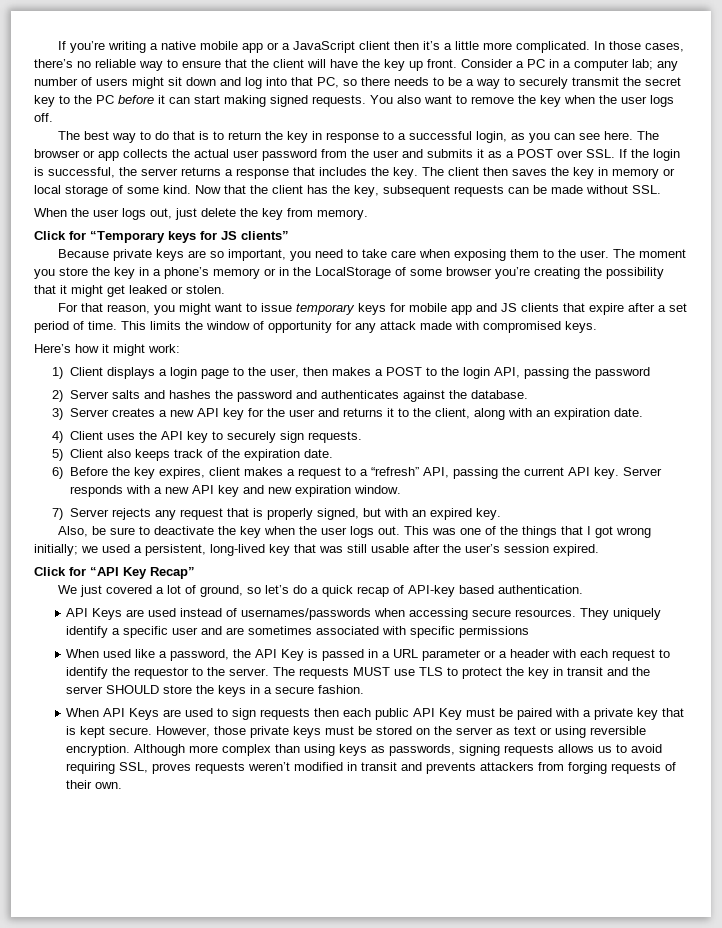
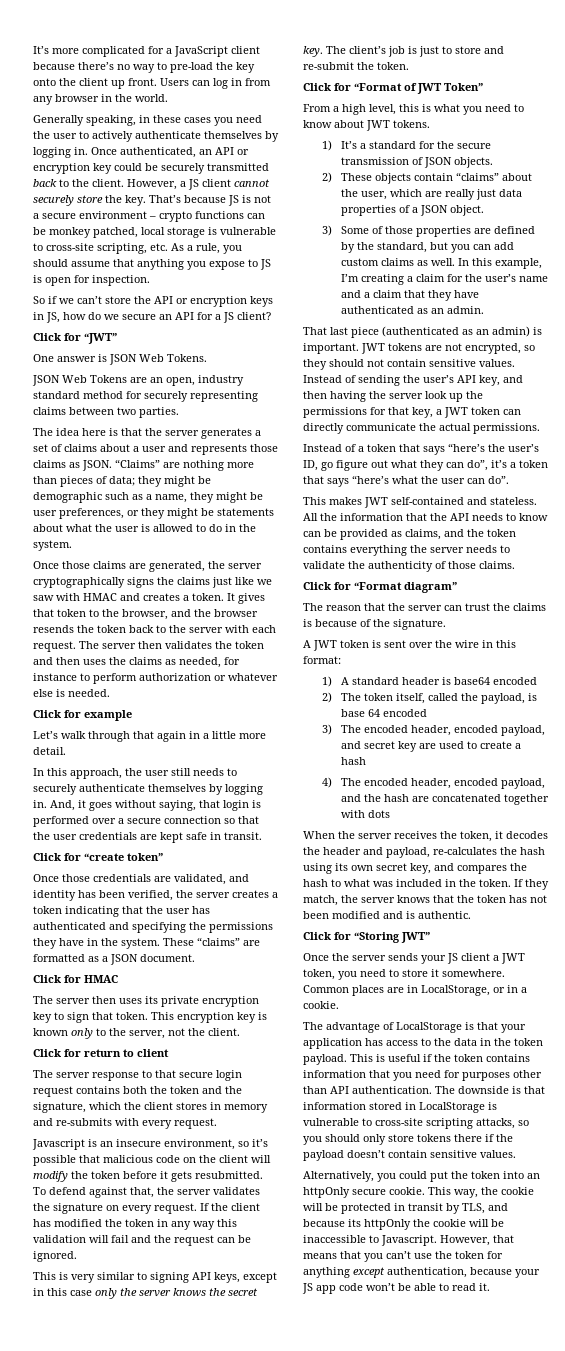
[57,41,684,53] [34,59,678,71] [34,77,681,89] [34,95,674,107] [34,113,53,122] [57,131,659,143] [34,149,680,161] [34,167,675,179] [34,185,661,197] [34,208,368,220] [34,231,289,243] [57,249,686,261] [34,267,664,279] [34,285,225,297] [57,303,687,315] [34,321,597,333] [34,344,180,356] [52,367,651,379] [52,390,529,402] [52,408,644,420] [52,431,363,443] [52,449,334,461] [52,467,663,479] [70,485,402,497] [52,508,502,520] [57,526,651,538] [34,544,599,556] [34,567,195,579] [57,585,583,597] [66,608,662,620] [66,626,530,638] [66,649,671,661] [66,667,651,679] [66,685,365,697] [66,708,685,720] [66,726,647,738] [66,744,663,756] [66,762,677,774] [66,780,123,789] If you’re writing a native mobile app or a JavaScript client then it’s a little more complicated. In those cases, there’s no reliable way to ensure that the client will have the key up front. Consider a PC in a computer lab; any number of users might sit down and log into that PC, so there needs to be a way to securely transmit the secret key to the PC before it can start making signed requests. You also want to remove the key when the user logs off. // The best way to do that is to return the key in response to a successful login, as you can see here. The browser or app collects the actual user password from the user and submits it as a POST over SSL. If the login is successful, the server returns a response that includes the key. The client then saves the key in memory or local storage of some kind. Now that the client has the key, subsequent requests can be made without SSL. // When the user logs out, just delete the key from memory. // Click for “Temporary keys for JS clients” // Because private keys are so important, you need to take care when exposing them to the user. The moment you store the key in a phone’s memory or in the LocalStorage of some browser you’re creating the possibility that it might get leaked or stolen. // For that reason, you might want to issue temporary keys for mobile app and JS clients that expire after a set period of time. This limits the window of opportunity for any attack made with compromised keys. // Here’s how it might work: // 1) Client displays a login page to the user, then makes a POST to the login API, passing the password // 2) Server salts and hashes the password and authenticates against the database. // 3) Server creates a new API key for the user and returns it to the client, along with an expiration date. // 4) Client uses the API key to securely sign requests. // 5) Client also keeps track of the expiration date. // 6) Before the key expires, client makes a request to a “refresh” API, passing the current API key. Server responds with a new API key and new expiration window. // 7) Server rejects any request that is properly signed, but with an expired key. // Also, be sure to deactivate the key when the user logs out. This was one of the things that I got wrong initially; we used a persistent, long-lived key that was still usable after the user’s session expired. // Click for “API Key Recap” // We just covered a lot of ground, so let’s do a quick recap of API-key based authentication. // API Keys are used instead of usernames/passwords when accessing secure resources. They uniquely identify a specific user and are sometimes associated with specific permissions // When used like a password, the API Key is passed in a URL parameter or a header with each request to identify the requestor to the server. The requests MUST use TLS to protect the key in transit and the server SHOULD store the keys in a secure fashion. // When API Keys are used to sign requests then each public API Key must be paired with a private key that is kept secure. However, those private keys must be stored on the server as text or using reversible encryption. Although more complex than using keys as passwords, signing requests allows us to avoid requiring SSL, proves requests weren’t modified in transit and prevents attackers from forging requests of their own. -> [33,46,260,57] [33,62,255,73] [33,78,271,89] [33,94,168,105] [33,115,262,126] [33,131,279,142] [33,147,249,158] [33,163,269,174] [33,179,270,190] [33,195,271,206] [33,211,265,222] [33,227,276,238] [33,243,242,254] [33,259,271,270] [33,275,150,286] [33,296,273,307] [33,312,271,323] [33,333,117,344] [33,354,207,365] [32,375,244,386] [33,391,258,402] [33,407,179,418] [33,428,261,439] [33,444,278,455] [33,459,254,471] [33,476,211,487] [33,492,263,503] [33,508,274,519] [33,524,256,532] [33,540,72,551] [33,561,262,572] [33,577,272,588] [33,593,265,604] [33,609,258,620] [33,625,276,633] [33,641,264,652] [33,657,240,668] [33,673,278,684] [33,689,110,697] [33,710,132,721] [33,731,266,742] [33,747,66,755] [33,768,237,779] [33,784,263,795] [33,800,261,811] [33,816,259,827] [33,832,262,843] [33,853,163,861] [33,874,249,885] [33,890,278,901] [33,906,210,917] [33,922,273,933] [33,937,260,949] [33,954,195,965] [33,975,118,983] [33,996,259,1007] [33,1012,267,1023] [33,1028,240,1039] [33,1049,169,1057] [33,1070,242,1081] [33,1086,242,1097] [33,1102,268,1113] [33,1118,217,1129] [32,1139,268,1150] [33,1155,271,1166] [33,1171,263,1182] [33,1187,260,1198] [33,1203,260,1214] [33,1219,237,1230] [33,1235,251,1246] [33,1251,77,1262] [33,1272,277,1283] [33,1288,258,1299] [303,46,504,57] [303,62,409,70] [303,83,483,94] [303,104,524,115] [303,120,430,131] [321,140,491,151] [340,157,493,168] [321,172,532,184] [340,189,522,200] [340,205,484,216] [321,225,535,237] [340,242,514,253] [340,258,542,269] [340,274,548,285] [340,290,479,301] [340,306,484,314] [303,326,542,338] [303,343,535,354] [303,359,515,370] [303,375,523,386] [303,391,483,402] [303,407,521,418] [303,423,540,434] [303,443,539,455] [303,460,548,471] [303,475,509,487] [303,497,537,508] [303,513,548,521] [303,529,516,540] [303,545,510,556] [303,561,515,572] [303,582,457,593] [303,603,546,611] [303,619,446,630] [303,640,516,651] [303,656,341,664] [321,676,537,687] [321,692,537,704] [340,709,427,717] [321,724,545,736] [340,741,521,752] [340,757,366,765] [321,777,545,789] [340,794,549,805] [340,810,390,818] [303,831,548,842] [303,847,545,858] [303,863,527,874] [303,879,549,890] [303,895,547,906] [303,911,471,919] [303,932,430,943] [303,953,525,964] [303,969,505,980] [303,985,527,996] [303,1001,339,1009] [303,1022,526,1033] [303,1038,543,1049] [303,1054,530,1065] [303,1070,542,1081] [303,1086,545,1094] [303,1102,497,1113] [303,1118,529,1129] [303,1134,513,1145] [303,1150,516,1161] [303,1171,540,1182] [303,1187,534,1198] [303,1203,508,1214] [303,1219,504,1230] [303,1235,514,1246] [303,1251,503,1262] [303,1267,540,1278] [302,1283,490,1294] It’s more complicated for a JavaScript client because there’s no way to pre-load the key onto the client up front. Users can log in from any browser in the world. // Generally speaking, in these cases you need the user to actively authenticate themselves by logging in. Once authenticated, an API or encryption key could be securely transmitted back to the client. However, a JS client cannot securely store the key. That’s because JS is not a secure environment – crypto functions can be monkey patched, local storage is vulnerable to cross-site scripting, etc. As a rule, you should assume that anything you expose to JS is open for inspection. // So if we can’t store the API or encryption keys in JS, how do we secure an API for a JS client? // Click for “JWT” // One answer is JSON Web Tokens. // JSON Web Tokens are an open, industry standard method for securely representing claims between two parties. // The idea here is that the server generates a set of claims about a user and represents those claims as JSON. “Claims” are nothing more than pieces of data; they might be demographic such as a name, they might be user preferences, or they might be statements about what the user is allowed to do in the system. // Once those claims are generated, the server cryptographically signs the claims just like we saw with HMAC and creates a token. It gives that token to the browser, and the browser resends the token back to the server with each request. The server then validates the token and then uses the claims as needed, for instance to perform authorization or whatever else is needed. // Click for example // Let’s walk through that again in a little more detail. // In this approach, the user still needs to securely authenticate themselves by logging in. And, it goes without saying, that login is performed over a secure connection so that the user credentials are kept safe in transit. // Click for “create token” // Once those credentials are validated, and identity has been verified, the server creates a token indicating that the user has authenticated and specifying the permissions they have in the system. These “claims” are formatted as a JSON document. // Click for HMAC // The server then uses its private encryption key to sign that token. This encryption key is known only to the server, not the client. // Click for return to client // The server response to that secure login request contains both the token and the signature, which the client stores in memory and re-submits with every request. // Javascript is an insecure environment, so it’s possible that malicious code on the client will modify the token before it gets resubmitted. To defend against that, the server validates the signature on every request. If the client has modified the token in any way this validation will fail and the request can be ignored. // This is very similar to signing API keys, except in this case only the server knows the secret key. The client’s job is just to store and re-submit the token. // Click for “Format of JWT Token” // From a high level, this is what you need to know about JWT tokens. // 1) It’s a standard for the secure transmission of JSON objects. // 2) These objects contain “claims” about the user, which are really just data properties of a JSON object. // 3) Some of those properties are defined by the standard, but you can add custom claims as well. In this example, I’m creating a claim for the user’s name and a claim that they have authenticated as an admin. // That last piece (authenticated as an admin) is important. JWT tokens are not encrypted, so they should not contain sensitive values. Instead of sending the user’s API key, and then having the server look up the permissions for that key, a JWT token can directly communicate the actual permissions. // Instead of a token that says “here’s the user’s ID, go figure out what they can do”, it’s a token that says “here’s what the user can do”. // This makes JWT self-contained and stateless. All the information that the API needs to know can be provided as claims, and the token contains everything the server needs to validate the authenticity of those claims. // Click for “Format diagram” // The reason that the server can trust the claims is because of the signature. // A JWT token is sent over the wire in this format: // 1) A standard header is base64 encoded // 2) The token itself, called the payload, is base 64 encoded // 3) The encoded header, encoded payload, and secret key are used to create a hash // 4) The encoded header, encoded payload, and the hash are concatenated together with dots // When the server receives the token, it decodes the header and payload, re-calculates the hash using its own secret key, and compares the hash to what was included in the token. If they match, the server knows that the token has not been modified and is authentic. // Click for “Storing JWT” // Once the server sends your JS client a JWT token, you need to store it somewhere. Common places are in LocalStorage, or in a cookie. // The advantage of LocalStorage is that your application has access to the data in the token payload. This is useful if the token contains information that you need for purposes other than API authentication. The downside is that information stored in LocalStorage is vulnerable to cross-site scripting attacks, so you should only store tokens there if the payload doesn’t contain sensitive values. // Alternatively, you could put the token into an httpOnly secure cookie. This way, the cookie will be protected in transit by TLS, and because its httpOnly the cookie will be inaccessible to Javascript. However, that means that you can’t use the token for anything except authentication, because your JS app code won’t be able to read it.

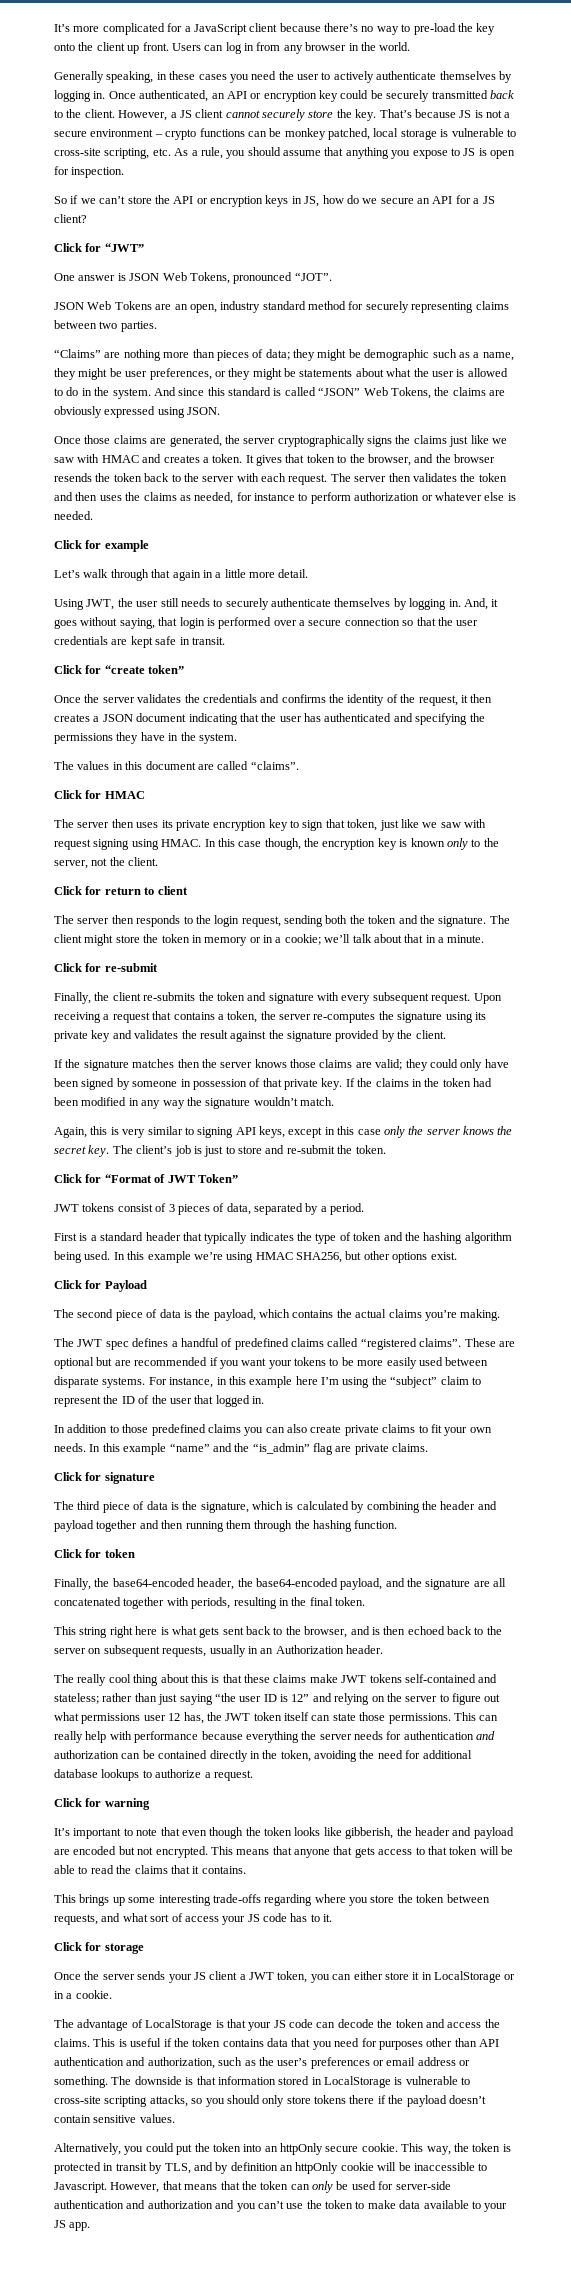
[167,354,207,362] Tokens. -> [189,272,332,284] Tokens, pronounced “JOT”.
[33,428,261,439] [33,444,278,455] [33,460,112,471] The idea here is that the server generates a set of claims about a user and represents those claims as JSON. -> (157, 326) none
(72, 545) none -> [153,387,505,399] [54,406,221,418] And since this standard is called “JSON” Web Tokens, the claims are obviously expressed using JSON.
[33,768,122,779] In this approach, -> [54,599,115,610] Using JWT,
[62,874,249,885] [33,890,278,901] [33,906,62,914] those credentials are validated, and identity has been verified, the server creates a token -> [84,694,493,706] [54,713,187,722] the server validates the credentials and confirms the identity of the request, it then creates a JSON document
[163,937,260,946] [33,954,195,965] These “claims” are formatted as a JSON document. -> [54,761,299,770] // The values in this document are called “claims”.
[116,1012,174,1020] token. This -> [347,819,486,831] [54,838,319,850] token, just like we saw with request signing using HMAC. In this case though, the
[92,1070,242,1081] [33,1086,120,1097] response to that secure login request contains -> [111,915,323,927] then responds to the login request, sending
[33,1102,268,1113] [33,1118,217,1129] [32,1139,268,1150] [33,1155,271,1166] [33,1171,263,1182] [33,1187,260,1198] [33,1203,260,1214] [33,1219,237,1230] [33,1235,251,1246] [33,1251,77,1262] [33,1272,56,1280] signature, which the client stores in memory and re-submits with every request. // Javascript is an insecure environment, so it’s possible that malicious code on the client will modify the token before it gets resubmitted. To defend against that, the server validates the signature on every request. If the client has modified the token in any way this validation will fail and the request can be ignored. // This -> [438,915,510,927] [54,934,485,946] [54,963,158,972] [54,992,502,1004] [54,1011,486,1023] [54,1030,446,1042] [54,1059,509,1071] [54,1078,492,1090] [54,1097,334,1109] [54,1126,108,1138] signature. The client might store the token in memory or in a cookie; we’ll talk about that in a minute. // Click for re-submit // Finally, the client re-submits the token and signature with every subsequent request. Upon receiving a request that contains a token, the server re-computes the signature using its private key and validates the result against the signature provided by the client. // If the signature matches then the server knows those claims are valid; they could only have been signed by someone in possession of that private key. If the claims in the token had been modified in any way the signature wouldn’t match. // Again, this
[303,104,524,115] [303,120,430,131] [321,140,491,151] [340,157,493,168] [321,172,532,184] [340,189,522,200] [340,205,484,216] [321,225,535,237] [340,242,514,253] [340,258,542,269] [340,274,548,285] [340,290,479,301] [340,306,484,314] [303,326,542,338] [303,343,535,354] [303,359,515,370] [303,375,523,386] [303,391,483,402] [303,407,521,418] [303,423,540,434] [303,443,539,455] [303,460,548,471] [303,475,509,487] [303,497,537,508] [303,513,548,521] [303,529,516,540] [303,545,510,556] [303,561,515,572] [303,582,457,593] [303,603,546,611] [303,619,446,630] [303,640,516,651] [303,656,341,664] [321,676,537,687] [321,692,537,704] [340,709,427,717] [321,724,545,736] [340,741,521,752] [340,757,366,765] [321,777,545,789] [340,794,549,805] [340,810,390,818] [303,831,548,842] [303,847,545,858] [303,863,527,874] [303,879,549,890] [303,895,547,906] [303,911,471,919] [303,932,430,943] From a high level, this is what you need to know about JWT tokens. // 1) It’s a standard for the secure transmission of JSON objects. // 2) These objects contain “claims” about the user, which are really just data properties of a JSON object. // 3) Some of those properties are defined by the standard, but you can add custom claims as well. In this example, I’m creating a claim for the user’s name and a claim that they have authenticated as an admin. // That last piece (authenticated as an admin) is important. JWT tokens are not encrypted, so they should not contain sensitive values. Instead of sending the user’s API key, and then having the server look up the permissions for that key, a JWT token can directly communicate the actual permissions. // Instead of a token that says “here’s the user’s ID, go figure out what they can do”, it’s a token that says “here’s what the user can do”. // This makes JWT self-contained and stateless. All the information that the API needs to know can be provided as claims, and the token contains everything the server needs to validate the authenticity of those claims. // Click for “Format diagram” // The reason that the server can trust the claims is because of the signature. // A JWT token is sent over the wire in this format: // 1) A standard header is base64 encoded // 2) The token itself, called the payload, is base 64 encoded // 3) The encoded header, encoded payload, and secret key are used to create a hash // 4) The encoded header, encoded payload, and the hash are concatenated together with dots // When the server receives the token, it decodes the header and payload, re-calculates the hash using its own secret key, and compares the hash to what was included in the token. If they match, the server knows that the token has not been modified and is authentic. // Click for “Storing JWT” -> [54,1203,365,1215] [54,1232,512,1244] [54,1251,457,1263] [54,1280,147,1292] [54,1309,501,1321] [54,1338,515,1350] [54,1357,489,1369] [54,1376,481,1388] [54,1395,264,1407] [54,1424,492,1436] [54,1443,429,1455] [54,1472,155,1484] [54,1501,497,1513] [54,1520,398,1532] [54,1549,135,1558] [54,1578,507,1590] [54,1597,365,1609] [54,1626,502,1638] [54,1645,383,1657] [54,1674,498,1686] [54,1693,501,1705] [54,1712,499,1724] [54,1731,496,1743] [54,1750,472,1762] [54,1769,253,1781] [54,1798,150,1810] [54,1827,514,1839] [54,1846,513,1858] [54,1865,246,1874] [54,1894,490,1906] [54,1913,333,1925] [54,1942,144,1954] JWT tokens consist of 3 pieces of data, separated by a period. // First is a standard header that typically indicates the type of token and the hashing algorithm being used. In this example we’re using HMAC SHA256, but other options exist. // Click for Payload // The second piece of data is the payload, which contains the actual claims you’re making. // The JWT spec defines a handful of predefined claims called “registered claims”. These are optional but are recommended if you want your tokens to be more easily used between disparate systems. For instance, in this example here I’m using the “subject” claim to represent the ID of the user that logged in. // In addition to those predefined claims you can also create private claims to fit your own needs. In this example “name” and the “is_admin” flag are private claims. // Click for signature // The third piece of data is the signature, which is calculated by combining the header and payload together and then running them through the hashing function. // Click for token // Finally, the base64-encoded header, the base64-encoded payload, and the signature are all concatenated together with periods, resulting in the final token. // This string right here is what gets sent back to the browser, and is then echoed back to the server on subsequent requests, usually in an Authorization header. // The really cool thing about this is that these claims make JWT tokens self-contained and stateless; rather than just saying “the user ID is 12” and relying on the server to figure out what permissions user 12 has, the JWT token itself can state those permissions. This can really help with performance because everything the server needs for authentication and authorization can be contained directly in the token, avoiding the need for additional database lookups to authorize a request. // Click for warning // It’s important to note that even though the token looks like gibberish, the header and payload are encoded but not encrypted. This means that anyone that gets access to that token will be able to read the claims that it contains. // This brings up some interesting trade-offs regarding where you store the token between requests, and what sort of access your JS code has to it. // Click for storage
[360,969,505,977] [303,985,490,996] need to store it somewhere. Common places are in LocalStorage, -> [332,1971,501,1983] can either store it in LocalStorage
[303,1038,543,1049] [303,1054,347,1065] application has access to the data in the token payload. -> [273,2019,500,2028] [54,2038,90,2047] JS code can decode the token and access the claims.
[303,1070,366,1078] information -> [267,2038,288,2047] data
[352,1086,432,1094] authentication. -> [54,2057,471,2069] [54,2076,108,2088] authentication and authorization, such as the user’s preferences or email address or something.
[501,1187,534,1195] [303,1203,338,1211] cookie will be -> [472,2143,511,2152] token is
[303,1219,430,1230] because its httpOnly the -> [215,2162,339,2174] by definition an httpOnly
(361, 1255) none -> [241,2181,451,2193] [54,2200,235,2209] the token can only be used for server-side authentication and authorization and
[487,1251,503,1259] [303,1267,540,1278] [302,1283,490,1294] for anything except authentication, because your JS app code won’t be able to read it. -> [355,2200,508,2212] [54,2220,91,2231] to make data available to your JS app.

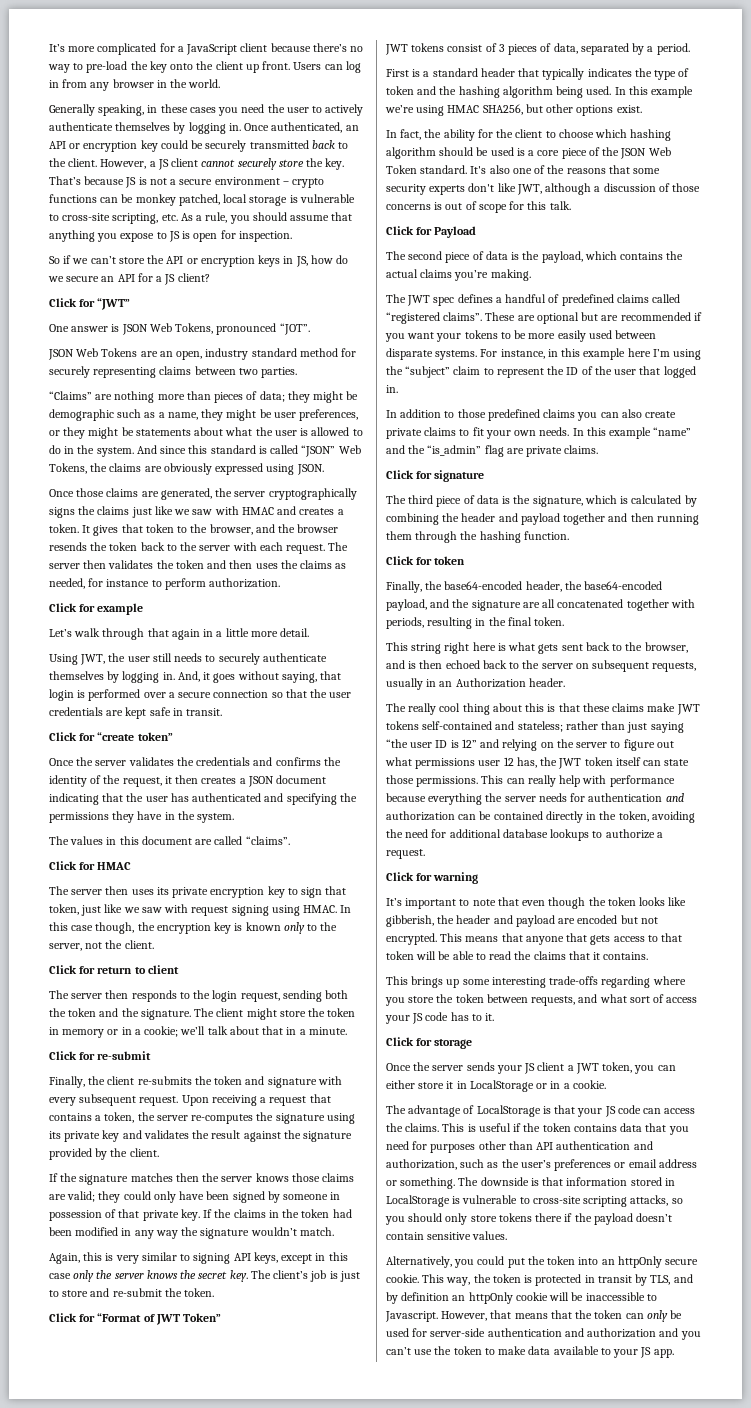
[354,492,516,501] [54,511,93,520] authorization or whatever else is needed. -> [209,578,281,588] authorization.
(457, 1256) none -> [386,129,672,141] [386,147,671,159] [386,165,661,174] [386,183,701,195] [386,201,571,213] // In fact, the ability for the client to choose which hashing algorithm should be used is a core piece of the JSON Web Token standard. It's also one of the reasons that some security experts don't like JWT, although a discussion of those concerns is out of scope for this talk.
[337,2019,445,2028] decode the token and -> (662, 1111) none

